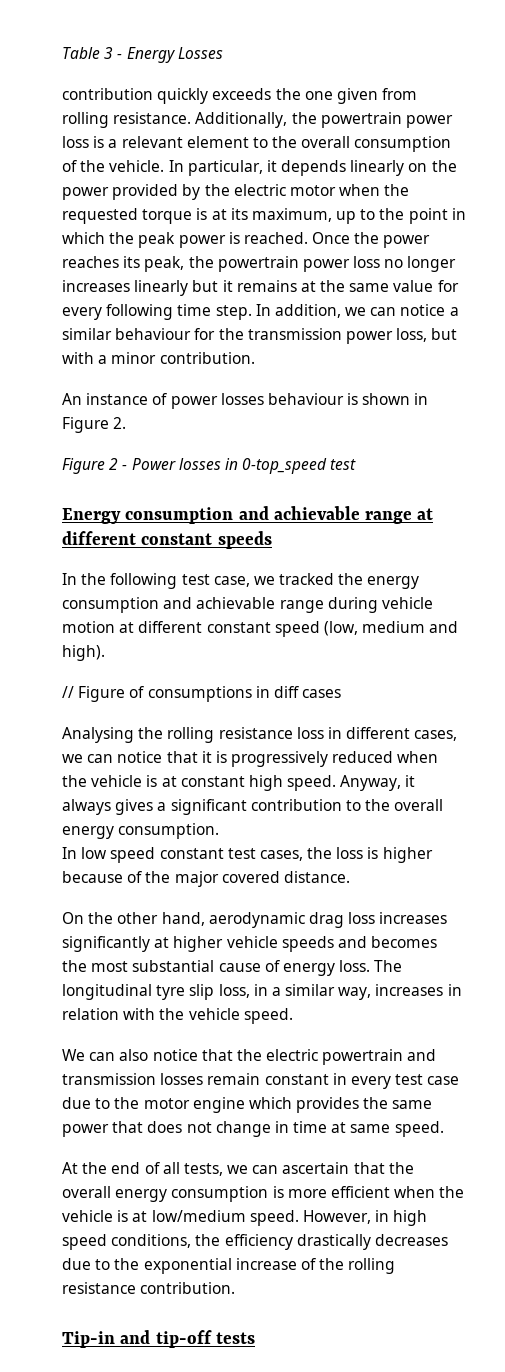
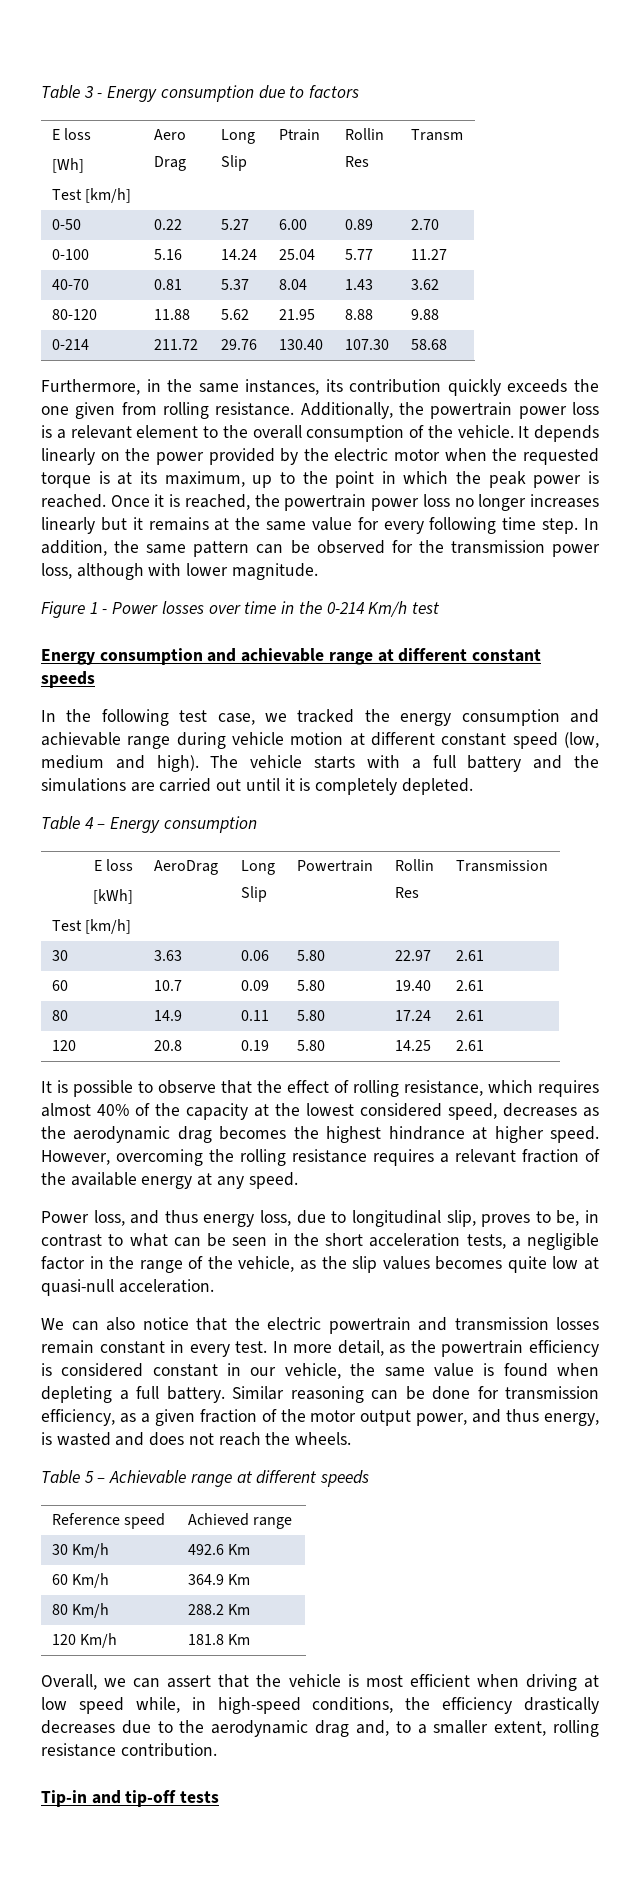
[177,47,223,59] Losses // -> [160,85,360,102] [51,128,91,140] [51,158,84,173] [51,188,131,203] [153,129,186,140] [153,156,186,171] [220,129,255,144] [220,155,247,171] [278,129,320,141] [344,128,384,140] [344,156,369,167] [410,129,463,141] [51,219,81,230] [153,219,182,230] [220,219,249,230] [278,219,307,230] [344,219,373,230] [410,219,439,230] [51,249,89,260] [153,249,182,260] [220,249,257,260] [278,249,315,260] [344,249,373,260] [410,249,447,260] [51,279,89,290] [153,279,182,290] [220,279,249,290] [278,279,307,290] [344,279,373,290] [410,279,439,290] [51,309,97,320] [153,309,190,320] [220,309,249,320] [278,309,315,320] [344,309,373,320] [410,309,439,320] [51,339,89,350] [153,339,198,350] [220,339,257,350] [278,339,323,350] [344,339,389,350] [410,339,447,350] [41,379,343,395] consumption due to factors // E loss // [Wh] // Test [km/h] | Aero // Drag | Long // Slip | Ptrain | Rollin // Res | Transm // 0-50 | 0.22 | 5.27 | 6.00 | 0.89 | 2.70 // 0-100 | 5.16 | 14.24 | 25.04 | 5.77 | 11.27 // 40-70 | 0.81 | 5.37 | 8.04 | 1.43 | 3.62 // 80-120 | 11.88 | 5.62 | 21.95 | 8.88 | 9.88 // 0-214 | 211.72 | 29.76 | 130.40 | 107.30 | 58.68 // Furthermore, in the same instances, its
[168,160,277,176] In particular, it -> [518,426,530,438] It
[354,232,431,248] [62,256,185,272] the power reaches its peak, -> [154,494,250,510] it is reached,
[345,304,459,316] [62,328,192,340] we can notice a similar behaviour -> [114,540,385,557] the same pattern can be observed
[431,328,458,340] [62,352,255,364] [62,393,429,409] [62,417,127,433] [62,458,119,474] but with a minor contribution. // An instance of power losses behaviour is shown in Figure 2. // Figure 2 -> [76,563,318,580] [41,601,98,618] although with lower magnitude. // Figure 1
[224,458,328,474] in 0-top_speed -> [208,601,408,617] over time in the 0-214 Km/h
[62,686,342,702] [62,727,458,743] [62,751,439,767] [62,775,416,791] [62,799,444,815] [62,823,220,839] [62,847,433,863] [62,871,350,887] [62,912,448,928] [62,936,438,952] [62,960,403,976] [62,984,462,1000] [62,1008,293,1024] // // Figure of consumptions in diff cases // Analysing the rolling resistance loss in different cases, we can notice that it is progressively reduced when the vehicle is at constant high speed. Anyway, it always gives a significant contribution to the overall energy consumption. // In low speed constant test cases, the loss is higher because of the major covered distance. // On the other hand, aerodynamic drag loss increases significantly at higher vehicle speeds and becomes the most substantial cause of energy loss. The longitudinal tyre slip loss, in a similar way, increases in relation with the vehicle speed. -> [210,755,599,772] [41,778,473,795] [41,816,257,833] [94,859,134,871] [93,889,134,904] [51,919,131,934] [153,860,218,875] [240,860,275,875] [240,886,267,902] [296,860,373,872] [394,859,434,871] [394,887,419,898] [455,860,548,872] [51,950,68,961] [153,950,182,961] [240,950,269,961] [296,950,325,961] [394,950,431,961] [455,950,484,961] [51,980,68,991] [153,980,182,991] [240,980,269,991] [296,980,325,991] [394,980,431,991] [455,980,484,991] [51,1010,68,1021] [153,1010,182,1021] [240,1010,269,1021] [296,1010,325,1021] [394,1010,431,1021] [455,1010,484,1021] [51,1040,76,1051] [153,1040,182,1051] [240,1040,269,1051] [296,1040,325,1051] [394,1040,431,1051] [455,1040,484,1051] [41,1080,599,1097] [41,1103,599,1120] [41,1126,600,1143] [41,1149,600,1166] [41,1172,298,1189] [41,1210,600,1227] [41,1233,599,1250] [41,1256,599,1273] [41,1279,214,1296] The vehicle starts with a full battery and the simulations are carried out until it is completely depleted. // Table 4 – Energy consumption // E loss // [kWh] // Test [km/h] | AeroDrag | Long // Slip | Powertrain | Rollin // Res | Transmission // 30 | 3.63 | 0.06 | 5.80 | 22.97 | 2.61 // 60 | 10.7 | 0.09 | 5.80 | 19.40 | 2.61 // 80 | 14.9 | 0.11 | 5.80 | 17.24 | 2.61 // 120 | 20.8 | 0.19 | 5.80 | 14.25 | 2.61 // It is possible to observe that the effect of rolling resistance, which requires almost 40% of the capacity at the lowest considered speed, decreases as the aerodynamic drag becomes the highest hindrance at higher speed. However, overcoming the rolling resistance requires a relevant fraction of the available energy at any speed. // Power loss, and thus energy loss, due to longitudinal slip, proves to be, in contrast to what can be seen in the short acceleration tests, a negligible factor in the range of the vehicle, as the slip values becomes quite low at quasi-null acceleration.
[395,1074,460,1085] [62,1097,433,1113] [62,1121,444,1137] [62,1162,414,1176] [62,1186,465,1202] [62,1210,428,1226] [62,1234,107,1250] test case due to the motor engine which provides the same power that does not change in time at same speed. // At the end of all tests, we can ascertain that the overall energy consumption is more efficient when the vehicle is at low/medium speed. However, in high speed -> [235,1340,599,1357] [41,1363,600,1379] [41,1386,599,1403] [41,1409,599,1426] [41,1432,352,1446] [41,1470,370,1487] [51,1513,165,1529] [187,1513,292,1529] [51,1543,109,1558] [187,1544,250,1555] [51,1573,109,1588] [187,1574,250,1585] [51,1603,109,1618] [187,1604,250,1615] [51,1633,117,1648] [187,1634,250,1645] [41,1674,599,1691] [41,1697,301,1714] test. In more detail, as the powertrain efficiency is considered constant in our vehicle, the same value is found when depleting a full battery. Similar reasoning can be done for transmission efficiency, as a given fraction of the motor output power, and thus energy, is wasted and does not reach the wheels. // Table 5 – Achievable range at different speeds // Reference speed | Achieved range // 30 Km/h | 492.6 Km // 60 Km/h | 364.9 Km // 80 Km/h | 288.2 Km // 120 Km/h | 181.8 Km // Overall, we can assert that the vehicle is most efficient when driving at low speed while, in high-speed
[143,1258,345,1274] exponential increase of the -> [211,1720,547,1737] aerodynamic drag and, to a smaller extent,

